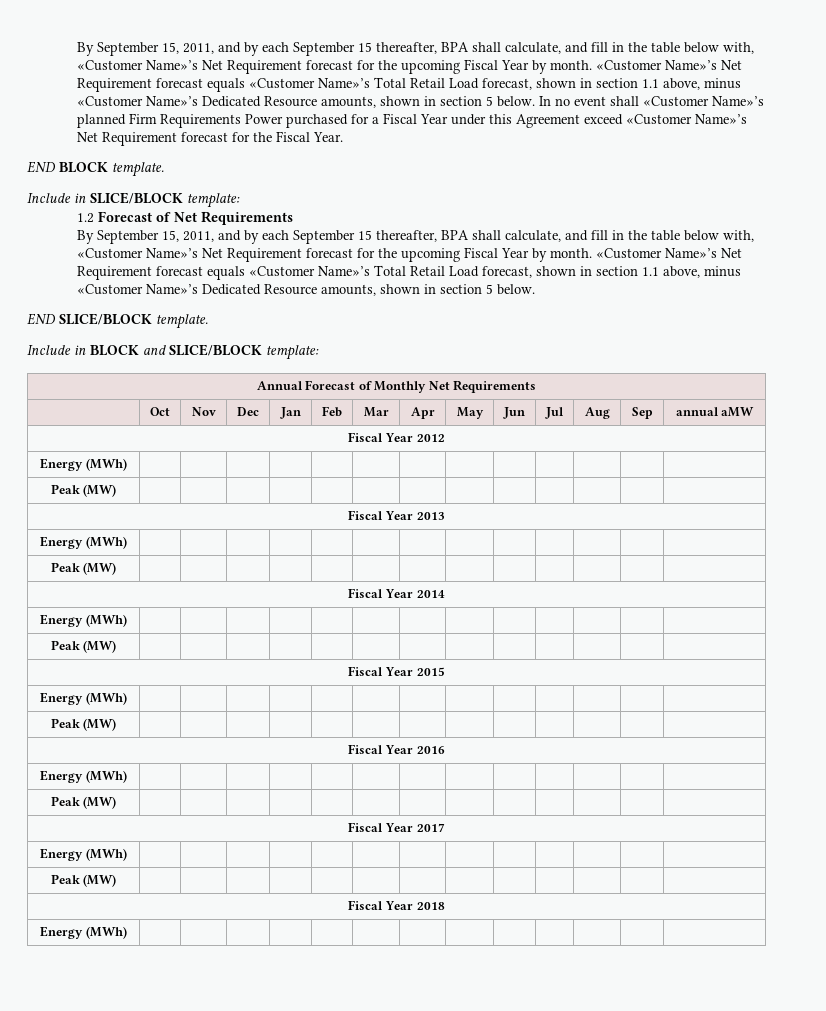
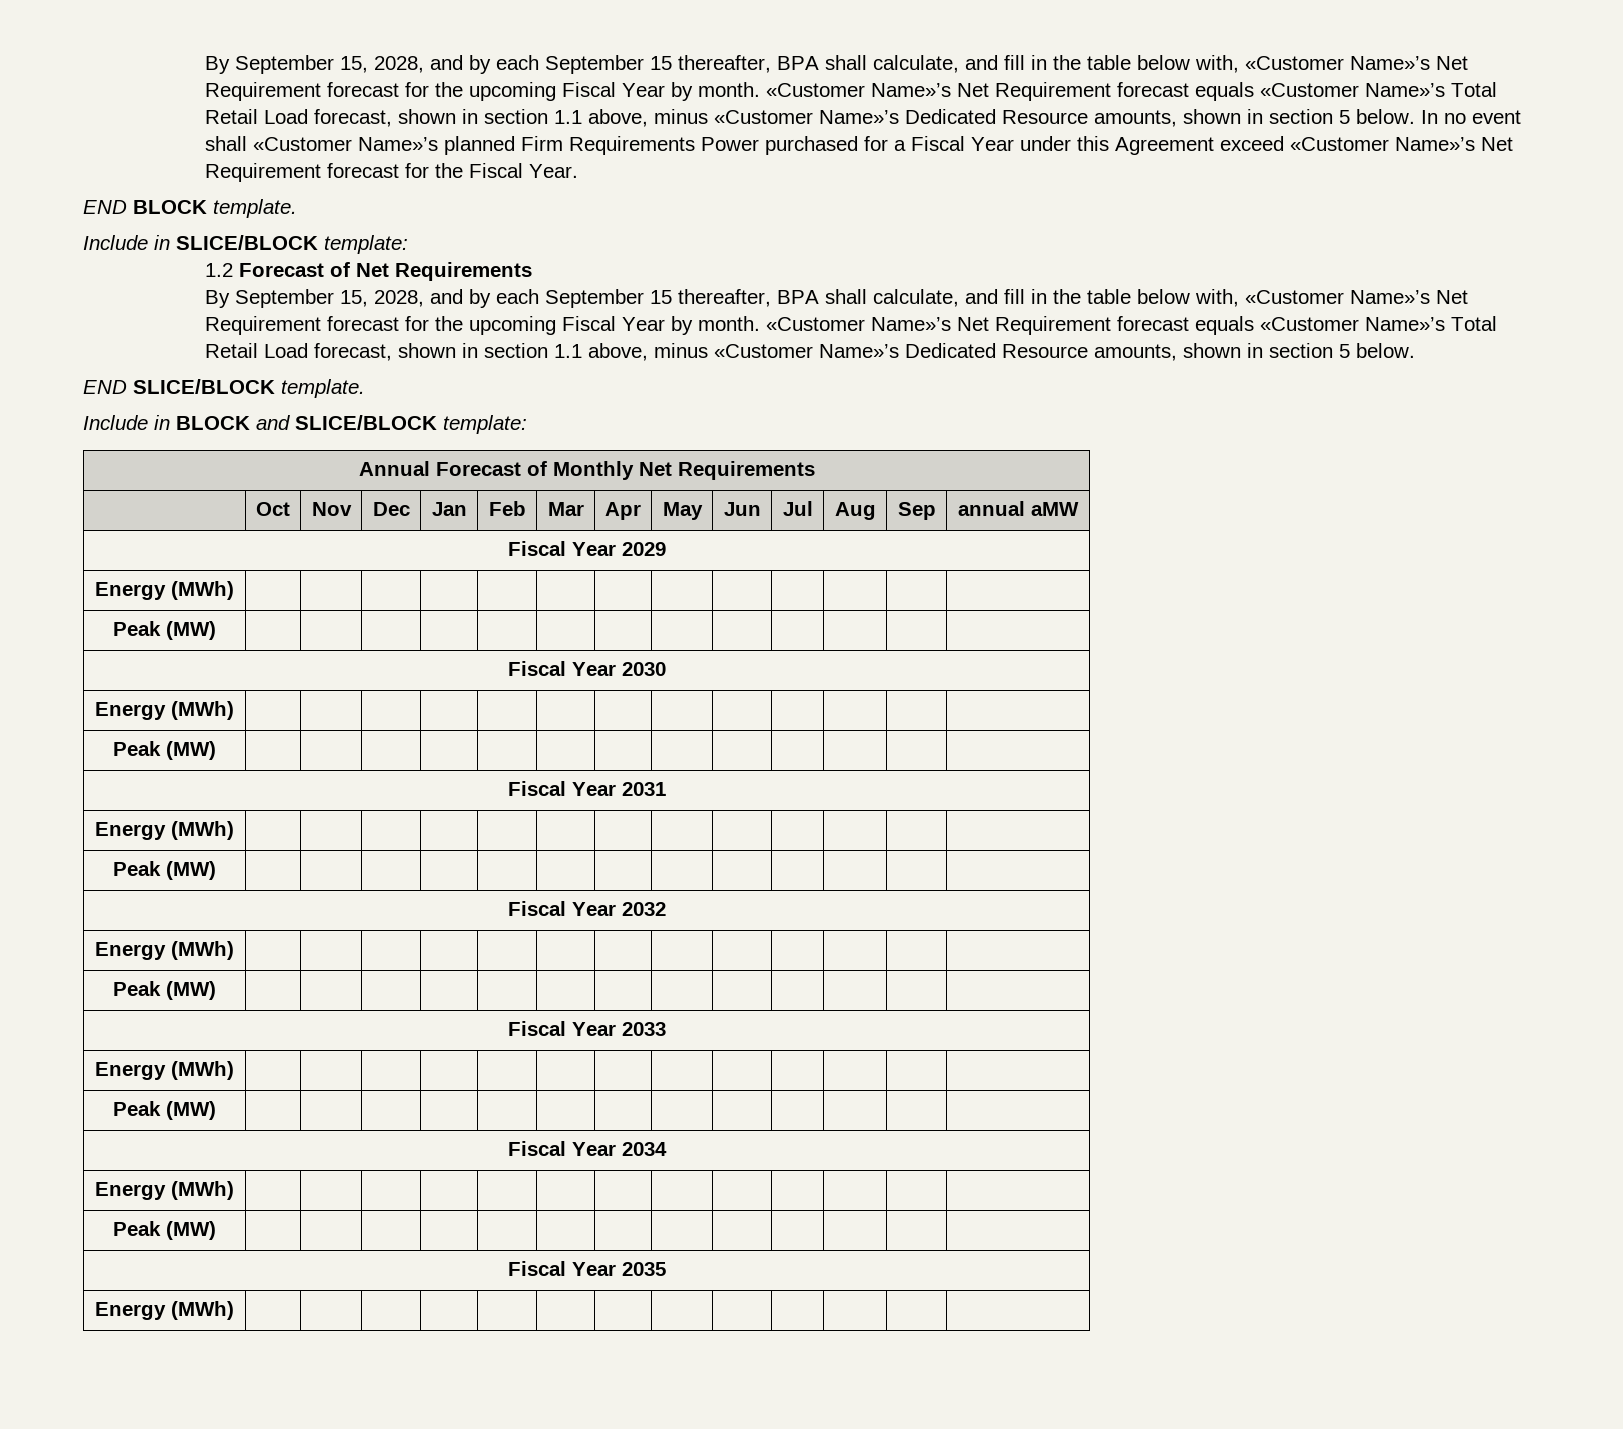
[76,42,214,56] By September 15, 2011, -> [205,55,425,74] By September 15, 2028,
[182,231,214,242] 2011, -> [374,290,425,307] 2028,
[416,434,445,442] [40,458,127,471] [50,484,117,497] [348,510,445,520] [40,536,127,549] [50,562,117,575] [348,588,445,598] [40,614,127,627] [50,640,117,653] [348,666,445,676] [40,692,127,705] [50,718,117,731] [348,744,445,754] [40,770,127,783] [50,796,117,809] [348,822,445,832] [40,848,127,861] [50,874,117,887] [348,900,445,910] 2012 // Energy (MWh) | | | | | | | | | | | | | // Peak (MW) | | | | | | | | | | | | | // Fiscal Year 2013 // Energy (MWh) | | | | | | | | | | | | | // Peak (MW) | | | | | | | | | | | | | // Fiscal Year 2014 // Energy (MWh) | | | | | | | | | | | | | // Peak (MW) | | | | | | | | | | | | | // Fiscal Year 2015 // Energy (MWh) | | | | | | | | | | | | | // Peak (MW) | | | | | | | | | | | | | // Fiscal Year 2016 // Energy (MWh) | | | | | | | | | | | | | // Peak (MW) | | | | | | | | | | | | | // Fiscal Year 2017 // Energy (MWh) | | | | | | | | | | | | | // Peak (MW) | | | | | | | | | | | | | // Fiscal Year 2018 -> [621,542,666,556] [95,581,234,600] [113,621,216,640] [507,661,666,676] [95,701,234,720] [113,741,216,760] [507,781,666,796] [95,821,234,840] [113,861,216,880] [507,901,666,916] [95,941,234,960] [113,981,216,1000] [507,1021,666,1036] [95,1061,234,1080] [113,1101,216,1120] [507,1141,667,1156] [95,1181,234,1200] [113,1221,216,1240] [507,1261,666,1276] 2029 // Energy (MWh) | | | | | | | | | | | | | // Peak (MW) | | | | | | | | | | | | | // Fiscal Year 2030 // Energy (MWh) | | | | | | | | | | | | | // Peak (MW) | | | | | | | | | | | | | // Fiscal Year 2031 // Energy (MWh) | | | | | | | | | | | | | // Peak (MW) | | | | | | | | | | | | | // Fiscal Year 2032 // Energy (MWh) | | | | | | | | | | | | | // Peak (MW) | | | | | | | | | | | | | // Fiscal Year 2033 // Energy (MWh) | | | | | | | | | | | | | // Peak (MW) | | | | | | | | | | | | | // Fiscal Year 2034 // Energy (MWh) | | | | | | | | | | | | | // Peak (MW) | | | | | | | | | | | | | // Fiscal Year 2035

